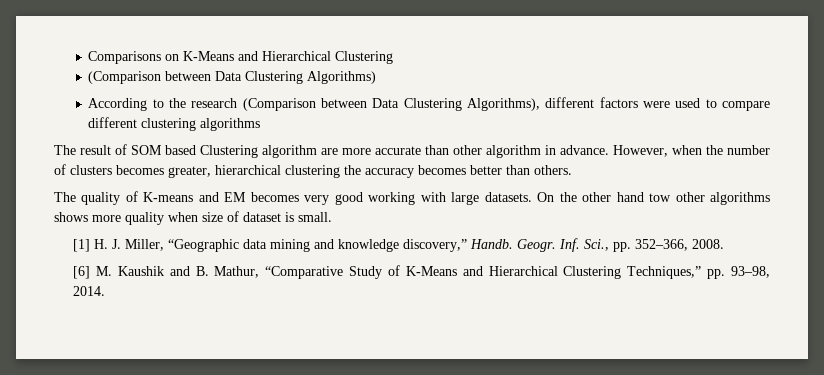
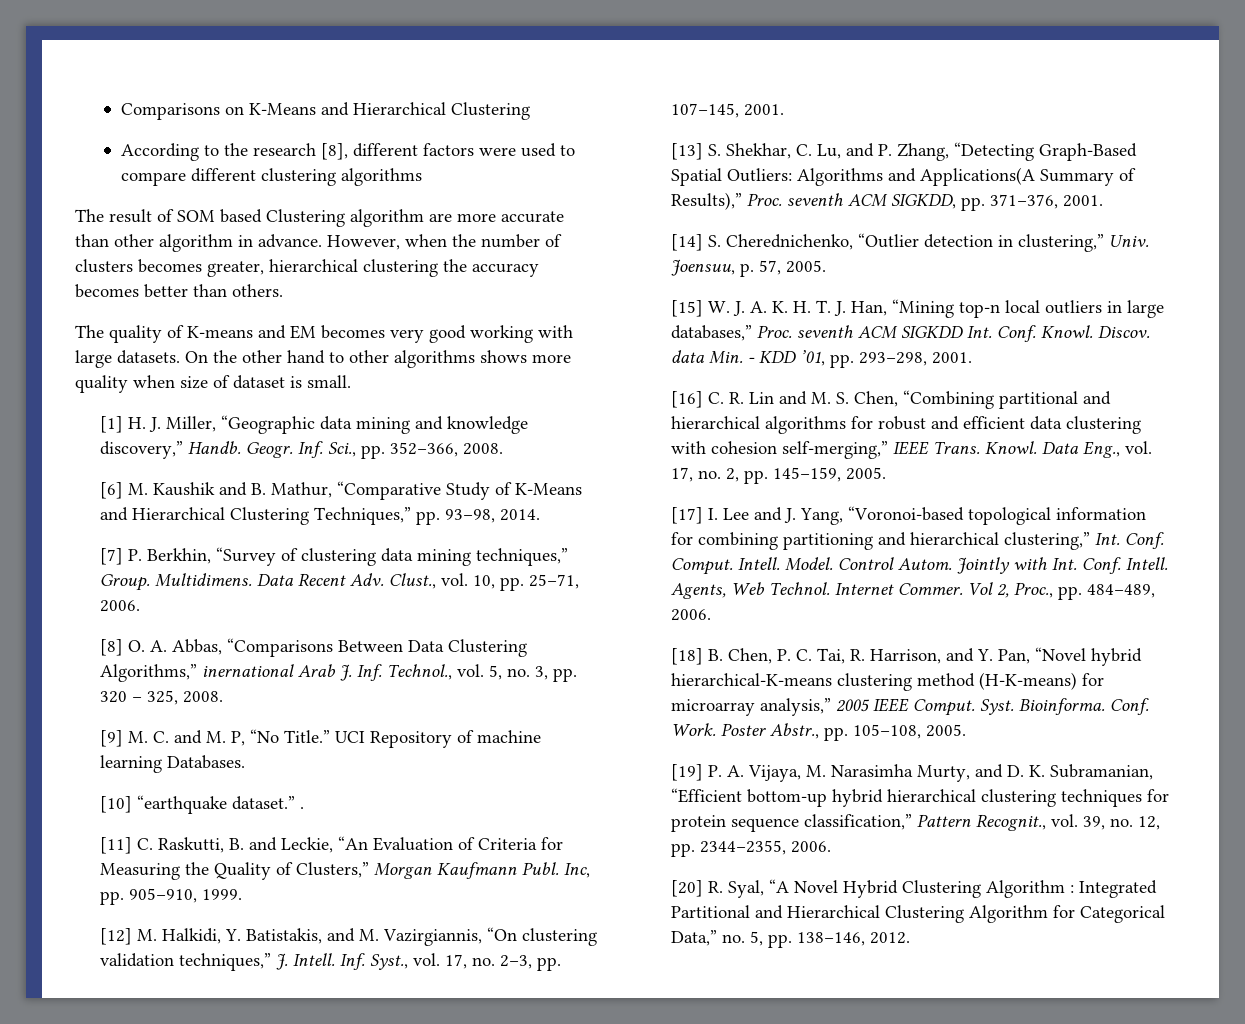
[88,71,377,84] // (Comparison between Data Clustering Algorithms) -> (530, 111) none
[242,98,541,111] (Comparison between Data Clustering Algorithms), -> [320,143,348,160] [8],
[649,193,672,202] tow -> [329,352,344,363] to
(106, 291) none -> [100,547,569,566] [100,573,580,591] [100,600,141,612] [100,638,528,657] [100,664,578,682] [100,690,224,705] [100,729,542,748] [100,755,246,773] [100,795,305,814] [100,836,564,854] [100,862,591,880] [100,888,243,905] [100,927,598,946] [100,953,562,971] [671,103,785,118] [671,142,1138,161] [671,167,1137,186] [671,192,1104,211] [671,233,1150,252] [671,259,827,277] [671,299,1165,318] [671,325,1151,342] [671,350,973,368] [671,390,1112,409] [671,416,1142,434] [671,441,1153,459] [671,467,887,484] [671,506,1147,525] [671,532,1165,550] [671,557,1169,575] [671,582,1156,600] [671,609,712,621] [671,647,1143,666] [671,672,1105,691] [671,698,1150,716] [671,723,967,741] [671,764,1154,782] [671,788,1170,807] [671,814,1161,832] [671,840,832,857] [671,879,1158,898] [671,905,1166,923] [671,930,911,948] // [7] P. Berkhin, “Survey of clustering data mining techniques,” Group. Multidimens. Data Recent Adv. Clust., vol. 10, pp. 25–71, 2006. // [8] O. A. Abbas, “Comparisons Between Data Clustering Algorithms,” inernational Arab J. Inf. Technol., vol. 5, no. 3, pp. 320 – 325, 2008. // [9] M. C. and M. P, “No Title.” UCI Repository of machine learning Databases. // [10] “earthquake dataset.” . // [11] C. Raskutti, B. and Leckie, “An Evaluation of Criteria for Measuring the Quality of Clusters,” Morgan Kaufmann Publ. Inc, pp. 905–910, 1999. // [12] M. Halkidi, Y. Batistakis, and M. Vazirgiannis, “On clustering validation techniques,” J. Intell. Inf. Syst., vol. 17, no. 2–3, pp. 107–145, 2001. // [13] S. Shekhar, C. Lu, and P. Zhang, “Detecting Graph-Based Spatial Outliers: Algorithms and Applications(A Summary of Results),” Proc. seventh ACM SIGKDD, pp. 371–376, 2001. // [14] S. Cherednichenko, “Outlier detection in clustering,” Univ. Joensuu, p. 57, 2005. // [15] W. J. A. K. H. T. J. Han, “Mining top-n local outliers in large databases,” Proc. seventh ACM SIGKDD Int. Conf. Knowl. Discov. data Min. - KDD ’01, pp. 293–298, 2001. // [16] C. R. Lin and M. S. Chen, “Combining partitional and hierarchical algorithms for robust and efficient data clustering with cohesion self-merging,” IEEE Trans. Knowl. Data Eng., vol. 17, no. 2, pp. 145–159, 2005. // [17] I. Lee and J. Yang, “Voronoi-based topological information for combining partitioning and hierarchical clustering,” Int. Conf. Comput. Intell. Model. Control Autom. Jointly with Int. Conf. Intell. Agents, Web Technol. Internet Commer. Vol 2, Proc., pp. 484–489, 2006. // [18] B. Chen, P. C. Tai, R. Harrison, and Y. Pan, “Novel hybrid hierarchical-K-means clustering method (H-K-means) for microarray analysis,” 2005 IEEE Comput. Syst. Bioinforma. Conf. Work. Poster Abstr., pp. 105–108, 2005. // [19] P. A. Vijaya, M. Narasimha Murty, and D. K. Subramanian, “Efficient bottom-up hybrid hierarchical clustering techniques for protein sequence classification,” Pattern Recognit., vol. 39, no. 12, pp. 2344–2355, 2006. // [20] R. Syal, “A Novel Hybrid Clustering Algorithm : Integrated Partitional and Hierarchical Clustering Algorithm for Categorical Data,” no. 5, pp. 138–146, 2012.

